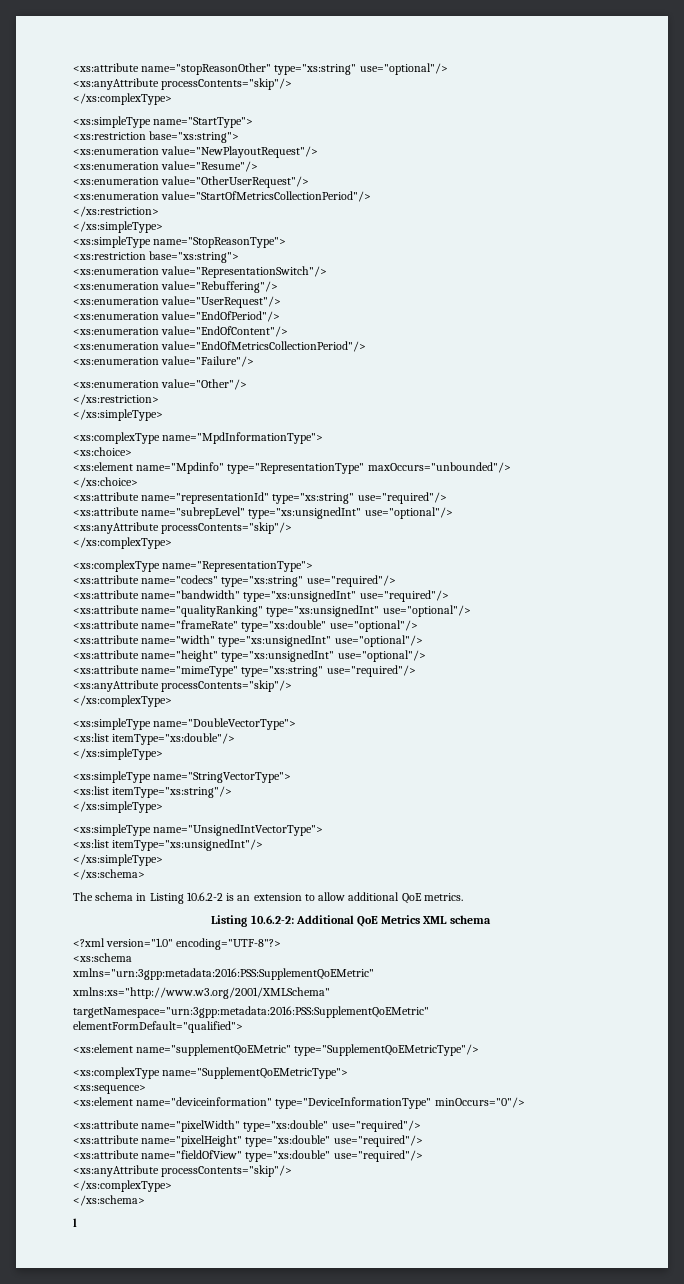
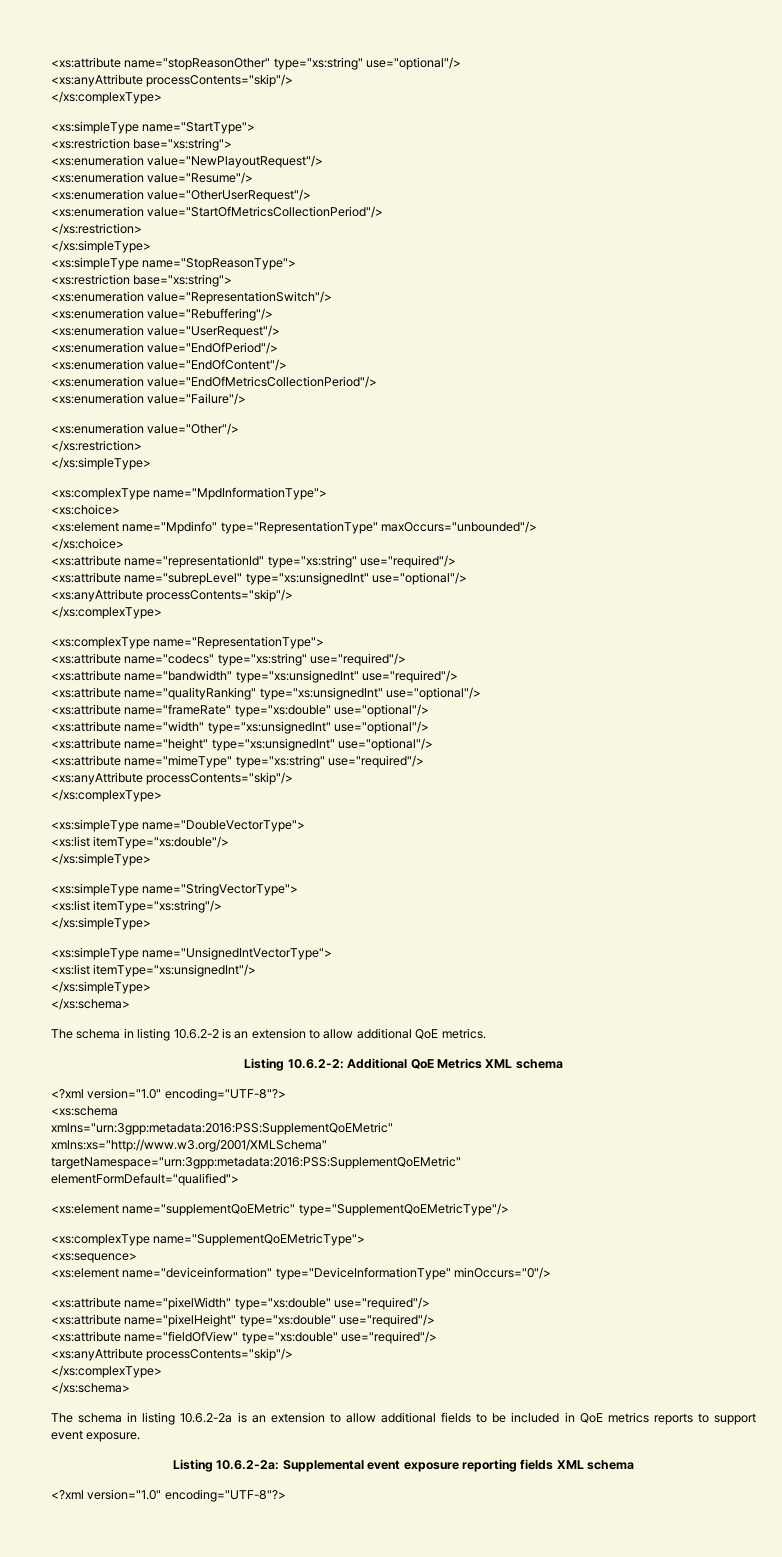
[149,893,184,904] Listing -> [137,1028,171,1041] listing
[73,1218,77,1227] l -> [51,1412,757,1425] [51,1430,141,1442] [173,1459,634,1472] [51,1489,286,1502] The schema in listing 10.6.2-2a is an extension to allow additional fields to be included in QoE metrics reports to support event exposure. // Listing 10.6.2-2a: Supplemental event exposure reporting fields XML schema // <?xml version="1.0" encoding="UTF-8"?>

